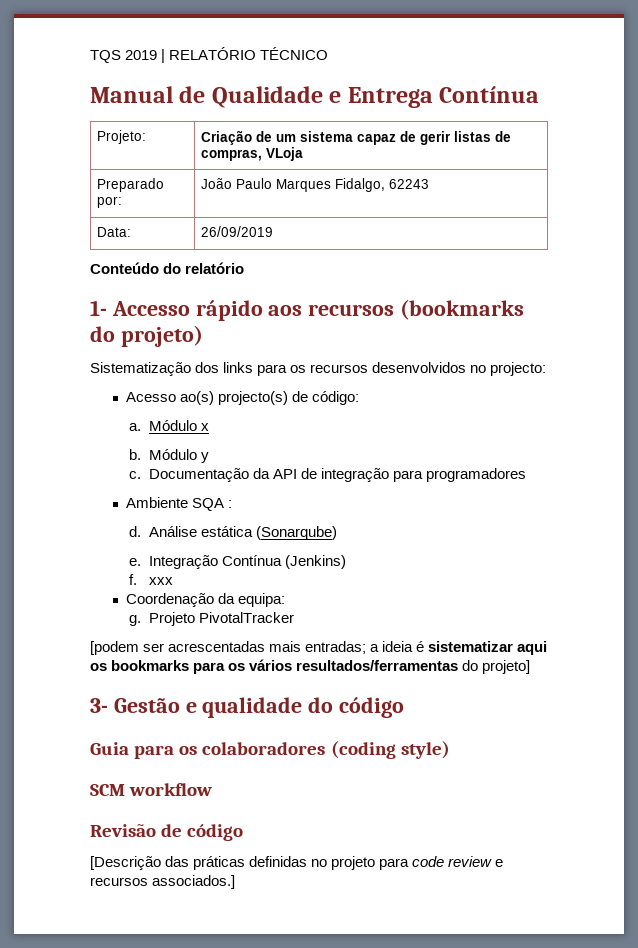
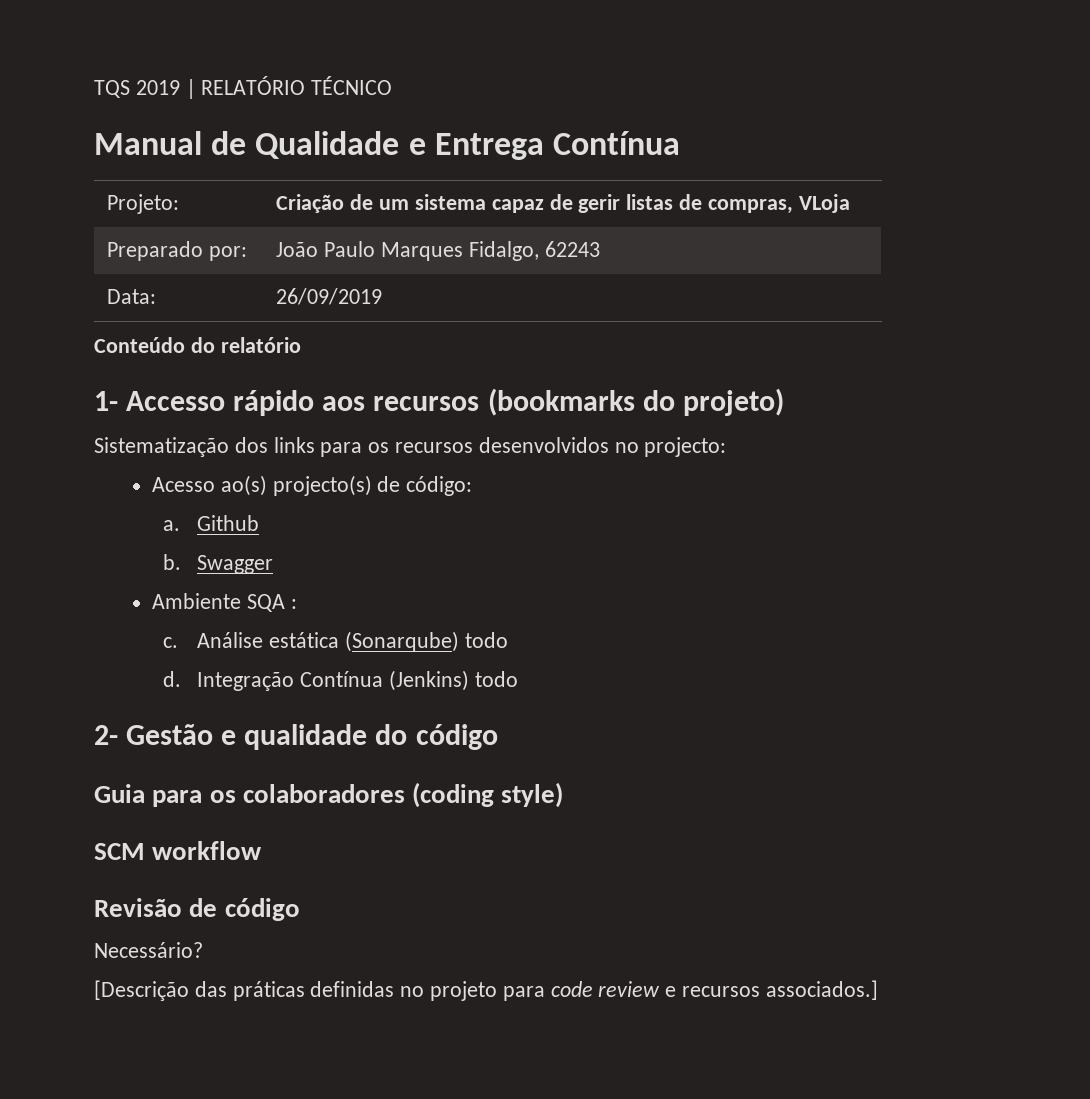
[148,420,209,431] Módulo x -> [197,515,260,531] Github
[148,449,209,463] [129,468,526,482] Módulo y // c. Documentação da API de integração para programadores -> [197,555,274,574] Swagger
[129,526,142,537] d. -> [162,637,178,648] c.
[129,558,142,566] // e. -> [464,632,508,648] [162,671,181,687] todo // d.
[129,574,173,585] [126,593,286,607] [129,612,294,626] [90,641,548,655] [90,659,531,674] [90,698,108,713] // f. xxx // Coordenação da equipa: // g. Projeto PivotalTracker // [podem ser acrescentadas mais entradas; a ideia é sistematizar aqui os bookmarks para os vários resultados/ferramentas do projeto] // 3- -> [474,671,518,687] [94,725,118,745] todo // 2-
(244, 832) none -> [94,942,203,958] // Necessário?

